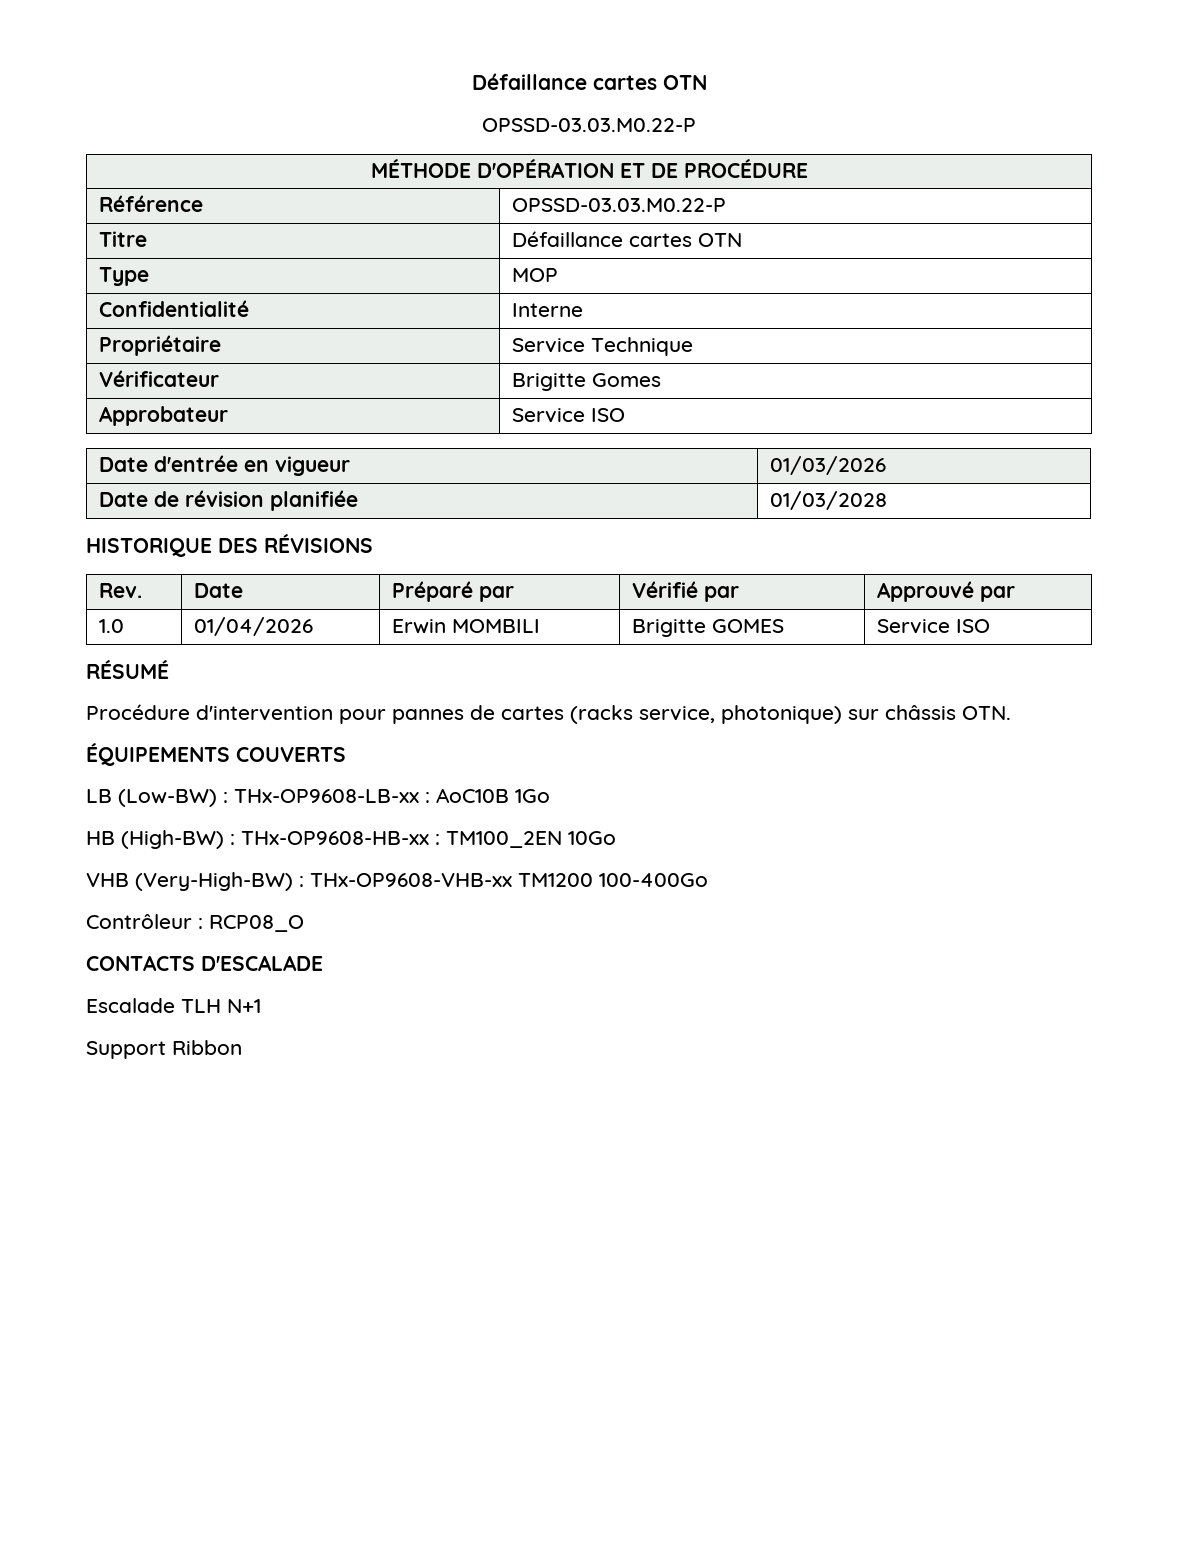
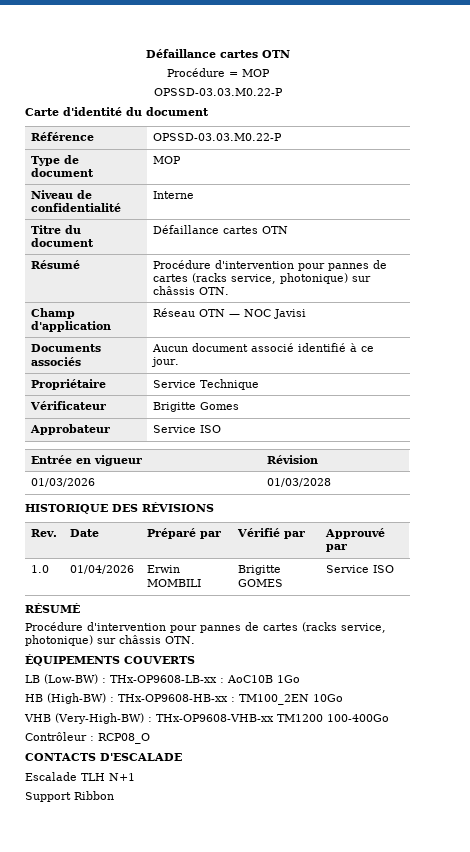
[471,73,707,90] [482,118,696,132] [370,159,808,178] [98,195,203,212] [511,198,726,212] Défaillance cartes OTN // OPSSD-03.03.M0.22-P // MÉTHODE D'OPÉRATION ET DE PROCÉDURE // Référence | OPSSD-03.03.M0.22-P -> [145,49,290,58] [166,68,270,77] [153,88,283,96] [25,107,209,116] [31,132,95,141] [153,133,283,141] [31,155,80,166] [31,168,95,177] [153,156,182,164] [31,190,93,199] [31,203,122,212] [153,191,195,199] Défaillance cartes OTN // Procédure = MOP // OPSSD-03.03.M0.22-P // Carte d'identité du document // Référence | OPSSD-03.03.M0.22-P // Type de document | MOP // Niveau de confidentialité | Interne
[511,231,742,247] [98,267,149,286] [511,268,558,282] [98,300,249,317] [511,303,583,317] | Défaillance cartes OTN // Type | MOP // Confidentialité | Interne -> [65,225,82,234] [31,238,95,247] [153,225,289,234] [31,260,81,269] [153,260,388,271] [153,273,372,284] [153,286,230,295] [31,308,76,319] [31,321,112,332] [153,308,307,319] [31,344,102,352] [31,357,82,366] [152,343,375,352] [151,357,180,367] du document | Défaillance cartes OTN // Résumé | Procédure d'intervention pour pannes de cartes (racks service, photonique) sur châssis OTN. // Champ d'application | Réseau OTN — NOC Javisi // Documents associés | Aucun document associé identifié à ce jour.
[98,455,238,472] Date d'entrée -> [31,455,73,464] Entrée
(350, 466) none -> [267,455,319,464] Révision //
[98,490,358,511] // Date de révision planifiée -> (96, 482) none

